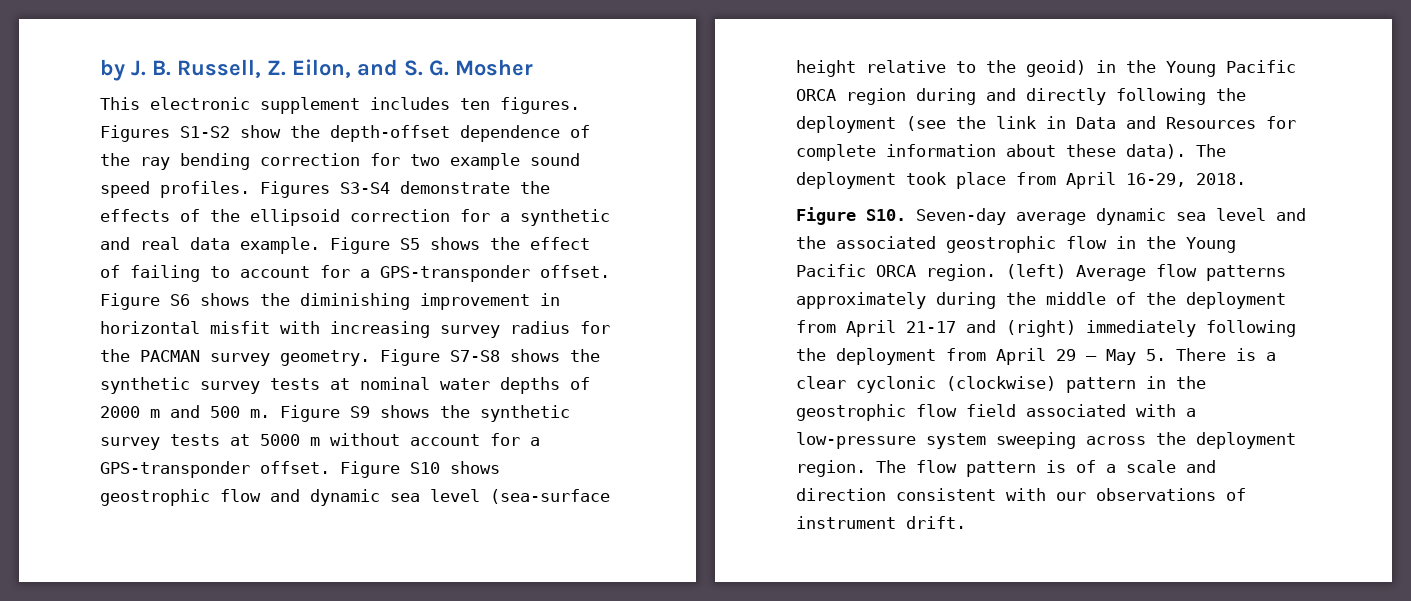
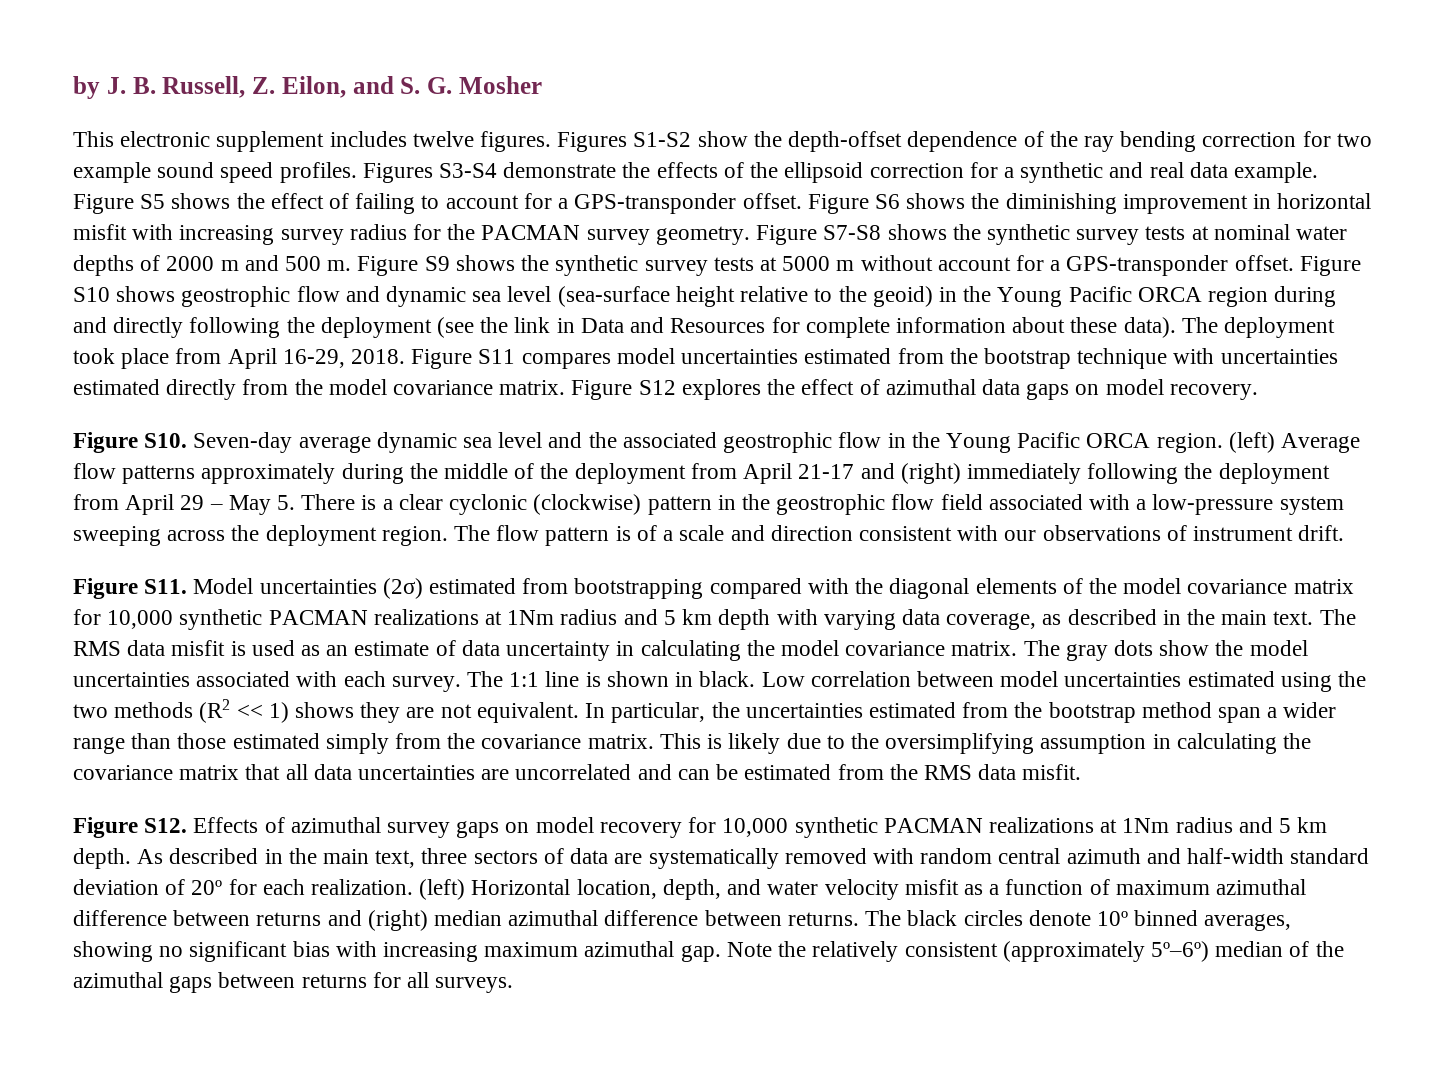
[460,98,490,110] ten -> [412,131,474,147] twelve
(1246, 179) none -> [411,348,1338,369] [73,379,1258,400] Figure S11 compares model uncertainties estimated from the bootstrap technique with uncertainties estimated directly from the model covariance matrix. Figure S12 explores the effect of azimuthal data gaps on model recovery.
(966, 522) none -> [73,578,1354,599] [73,609,1356,630] [73,640,1308,661] [73,671,1366,692] [73,699,1337,723] [73,733,1311,754] [73,764,1082,780] [73,817,1328,838] [73,848,1370,869] [73,879,1306,900] [73,910,1292,931] [73,941,1344,962] [73,972,514,993] // Figure S11. Model uncertainties (2σ) estimated from bootstrapping compared with the diagonal elements of the model covariance matrix for 10,000 synthetic PACMAN realizations at 1Nm radius and 5 km depth with varying data coverage, as described in the main text. The RMS data misfit is used as an estimate of data uncertainty in calculating the model covariance matrix. The gray dots show the model uncertainties associated with each survey. The 1:1 line is shown in black. Low correlation between model uncertainties estimated using the two methods (R2 << 1) shows they are not equivalent. In particular, the uncertainties estimated from the bootstrap method span a wider range than those estimated simply from the covariance matrix. This is likely due to the oversimplifying assumption in calculating the covariance matrix that all data uncertainties are uncorrelated and can be estimated from the RMS data misfit. // Figure S12. Effects of azimuthal survey gaps on model recovery for 10,000 synthetic PACMAN realizations at 1Nm radius and 5 km depth. As described in the main text, three sectors of data are systematically removed with random central azimuth and half-width standard deviation of 20º for each realization. (left) Horizontal location, depth, and water velocity misfit as a function of maximum azimuthal difference between returns and (right) median azimuthal difference between returns. The black circles denote 10º binned averages, showing no significant bias with increasing maximum azimuthal gap. Note the relatively consistent (approximately 5º–6º) median of the azimuthal gaps between returns for all surveys.

